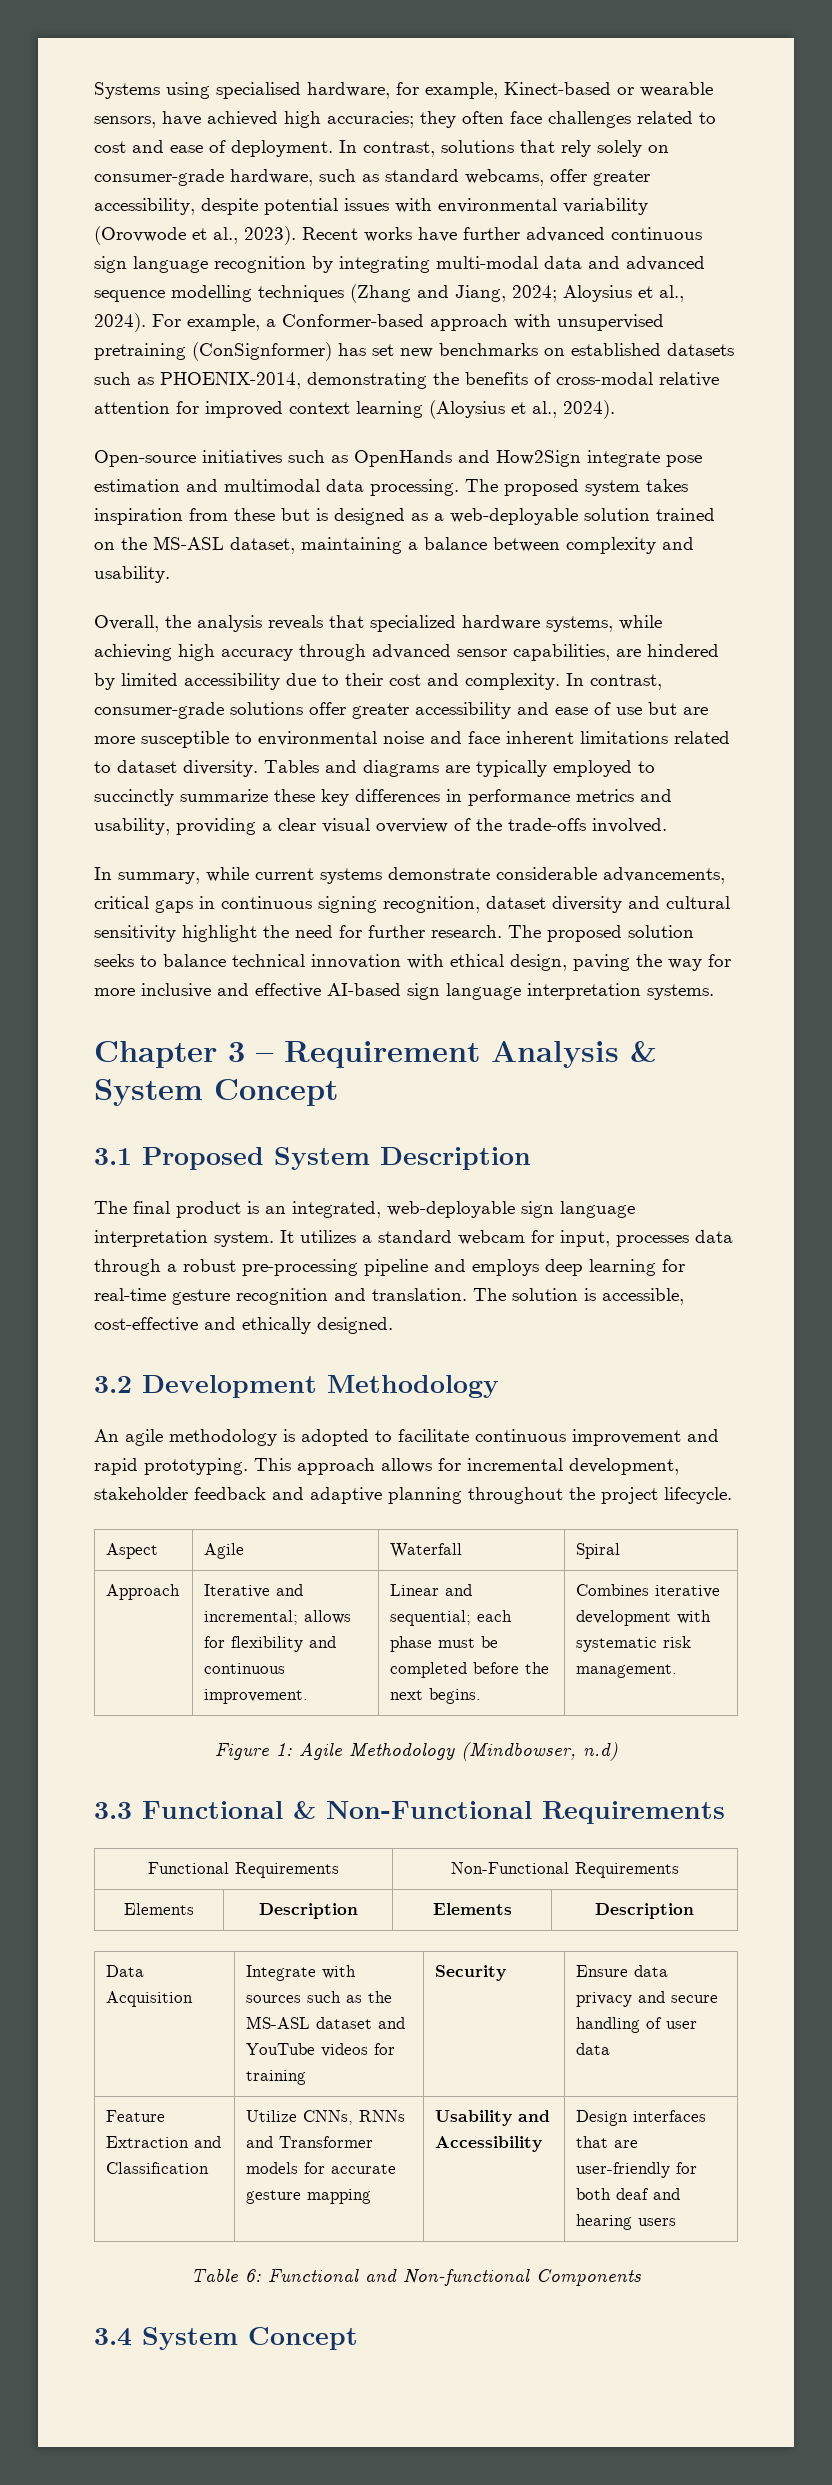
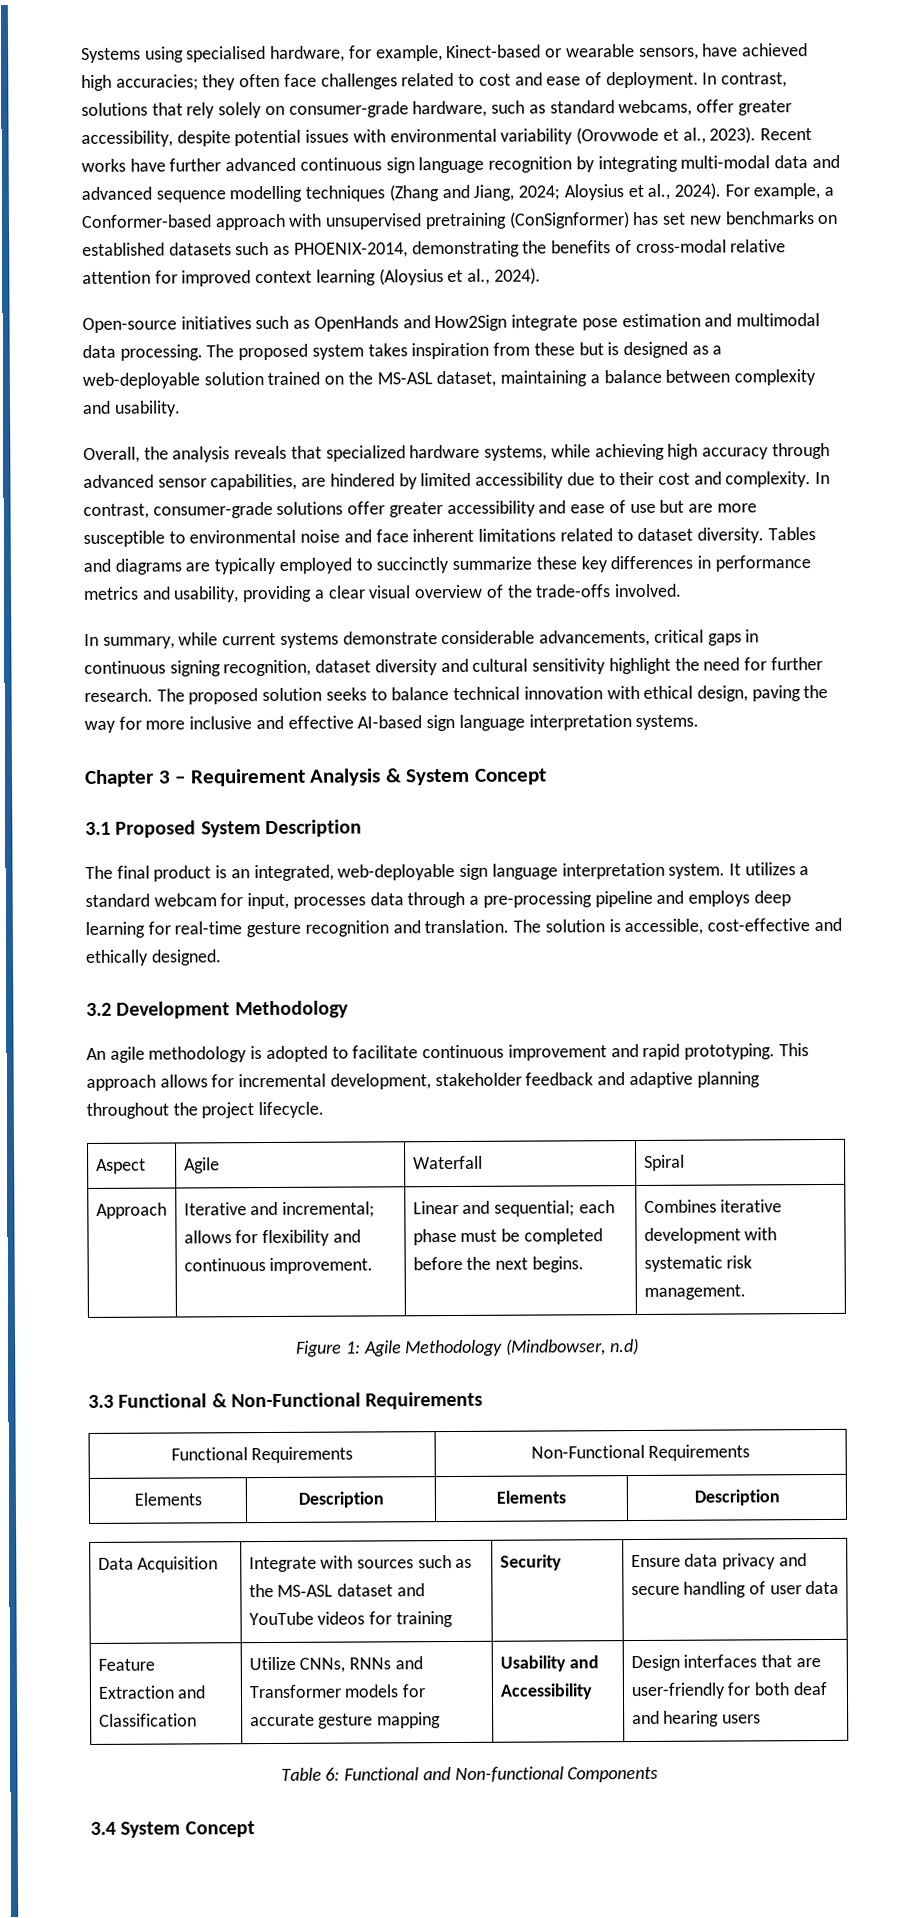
[183,1259,236,1272] robust -> (480, 900) none

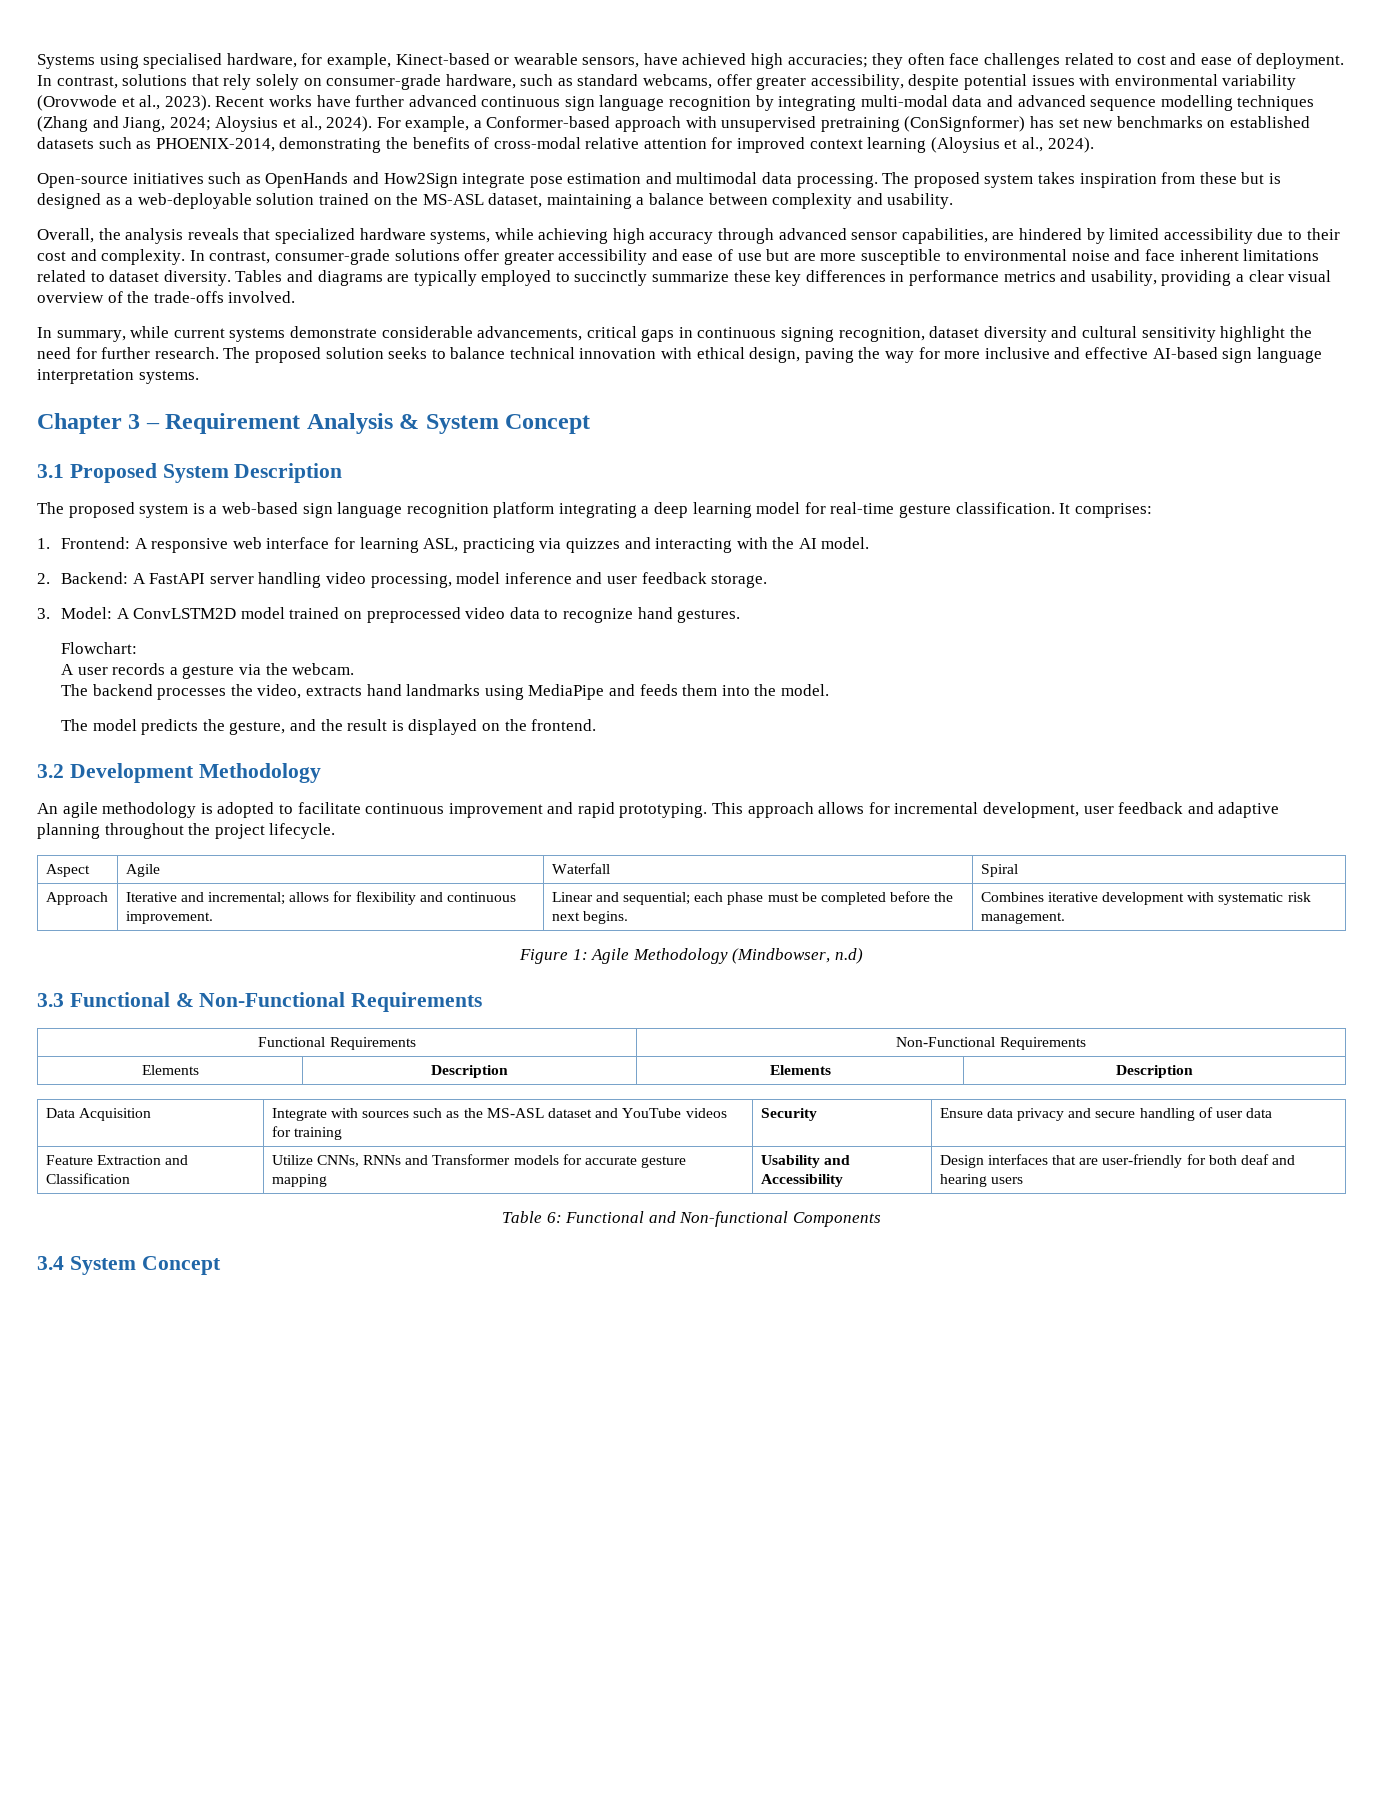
[116,862,810,882] [85,890,750,910] final product is an integrated, web-deployable sign language interpretation system. It utilizes a standard webcam for input, processes data through a pre-processing pipeline and employs -> [68,502,650,518] proposed system is a web-based sign language recognition platform integrating a
(145, 929) none -> [756,502,801,514] model
[304,917,842,937] [85,949,222,966] recognition and translation. The solution is accessible, cost-effective and ethically designed. -> [955,502,1152,518] [37,537,870,553] [37,572,768,588] [37,607,741,623] [61,642,138,654] [61,663,355,679] [61,684,829,700] [61,719,597,735] classification. It comprises: // 1. Frontend: A responsive web interface for learning ASL, practicing via quizzes and interacting with the AI model. // 2. Backend: A FastAPI server handling video processing, model inference and user feedback storage. // 3. Model: A ConvLSTM2D model trained on preprocessed video data to recognize hand gestures. // Flowchart: // A user records a gesture via the webcam. // The backend processes the video, extracts hand landmarks using MediaPipe and feeds them into the model. // The model predicts the gesture, and the result is displayed on the frontend.
[434,1072,522,1087] stakeholder -> [1083,806,1114,814] user

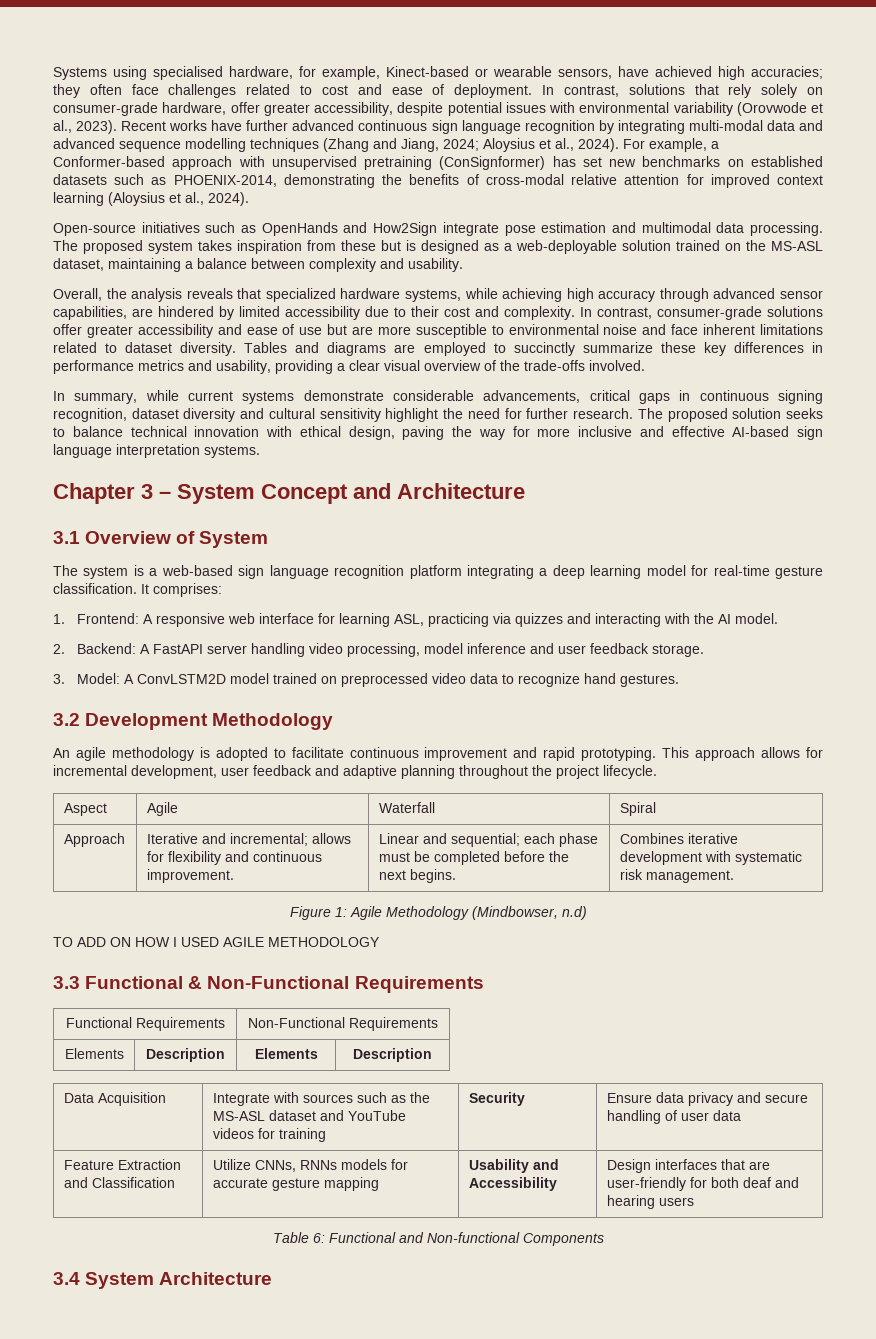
[520,74,713,89] such as standard webcams, -> (227, 108) none
[413,270,477,286] typically -> (416, 348) none
[165,413,591,434] Requirement Analysis & System Concept -> [177,483,525,504] System Concept and Architecture
[69,463,343,483] [37,502,135,518] Proposed System Description // The proposed -> [85,531,269,548] [53,565,78,576] Overview of System // The
[61,642,138,654] [61,663,355,679] [61,684,829,700] [61,719,597,735] // Flowchart: // A user records a gesture via the webcam. // The backend processes the video, extracts hand landmarks using MediaPipe and feeds them into the model. // The model predicts the gesture, and the result is displayed on the frontend. -> (680, 680) none
(863, 956) none -> [53,937,380,947] // TO ADD ON HOW I USED AGILE METHODOLOGY
[405,1154,511,1165] and Transformer -> (337, 1165) none
[141,1256,221,1275] Concept -> [159,1272,273,1285] Architecture

